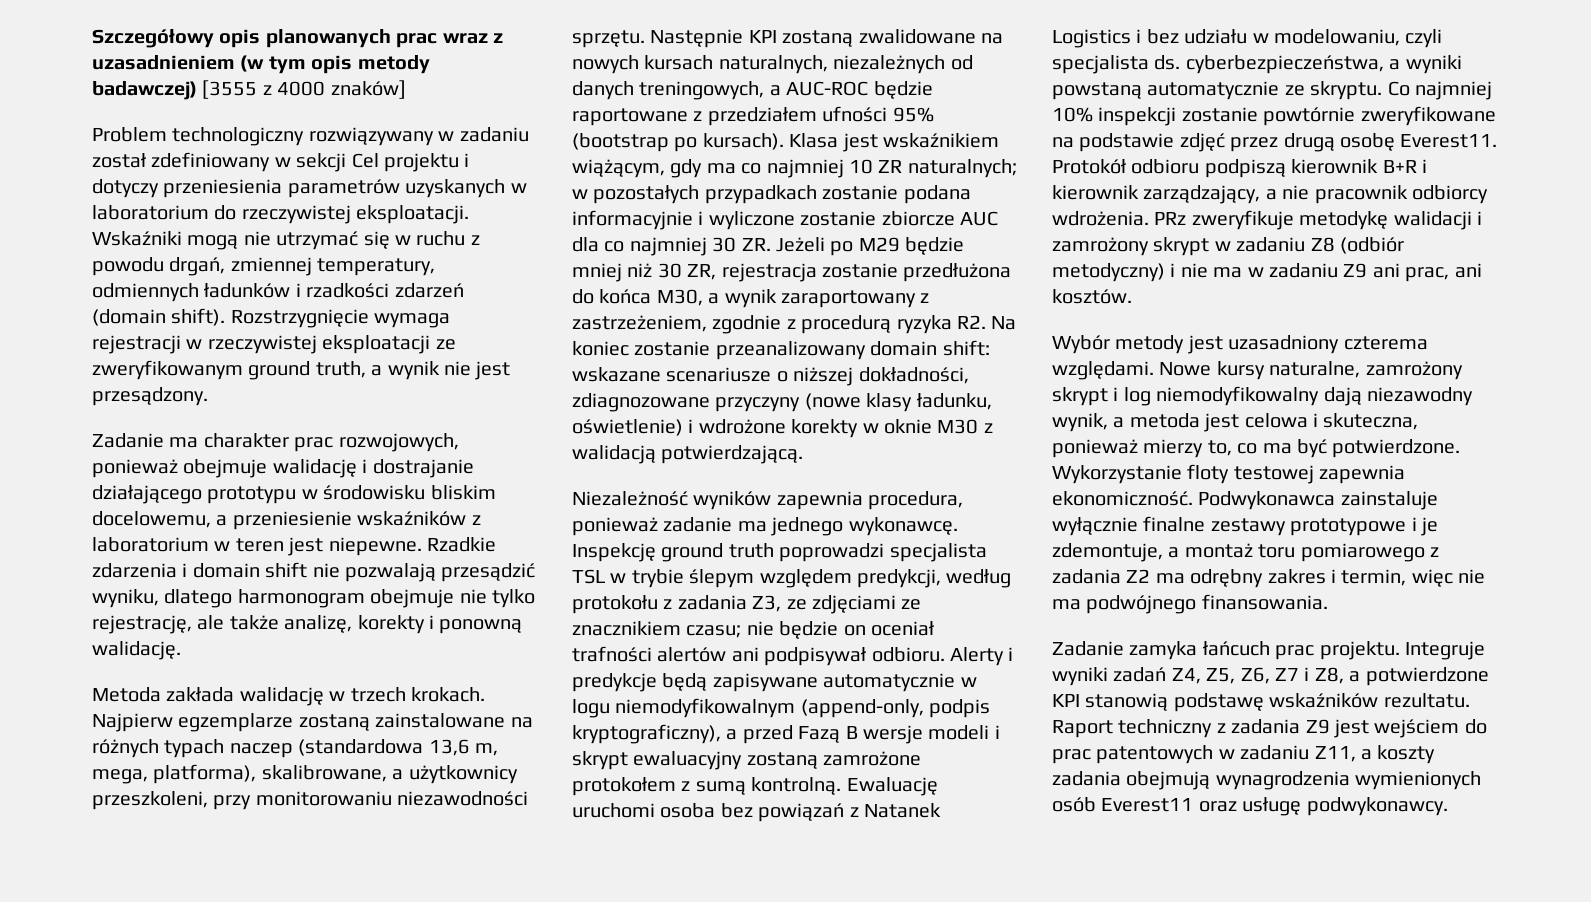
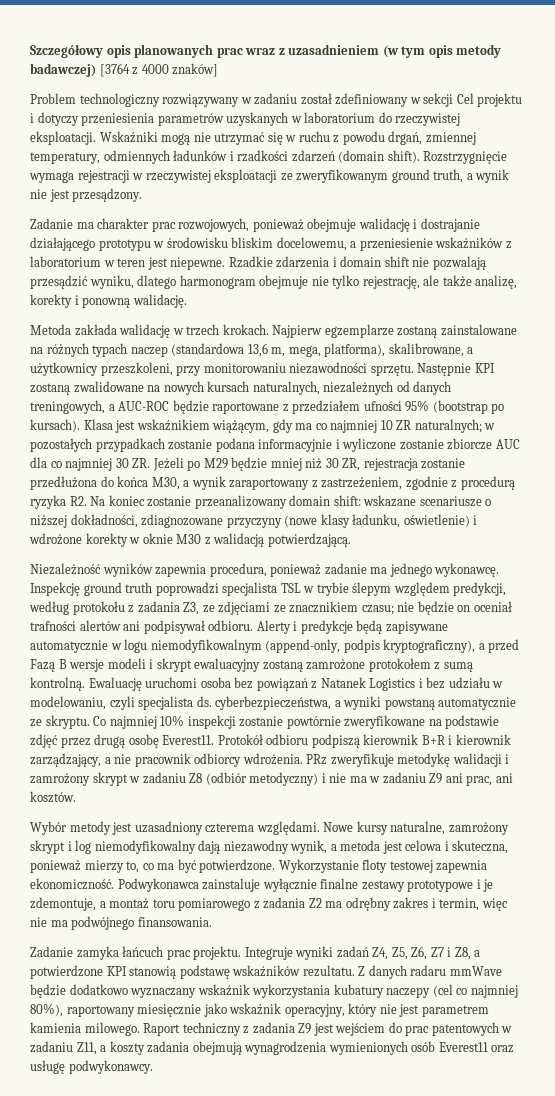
[202,80,258,99] [3555 -> [99,63,130,77] [3764
(1470, 700) none -> [358,965,502,979] [30,984,518,998] [30,1003,489,1017] [30,1022,140,1036] Z danych radaru mmWave będzie dodatkowo wyznaczany wskaźnik wykorzystania kubatury naczepy (cel co najmniej 80%), raportowany miesięcznie jako wskaźnik operacyjny, który nie jest parametrem kamienia milowego.

